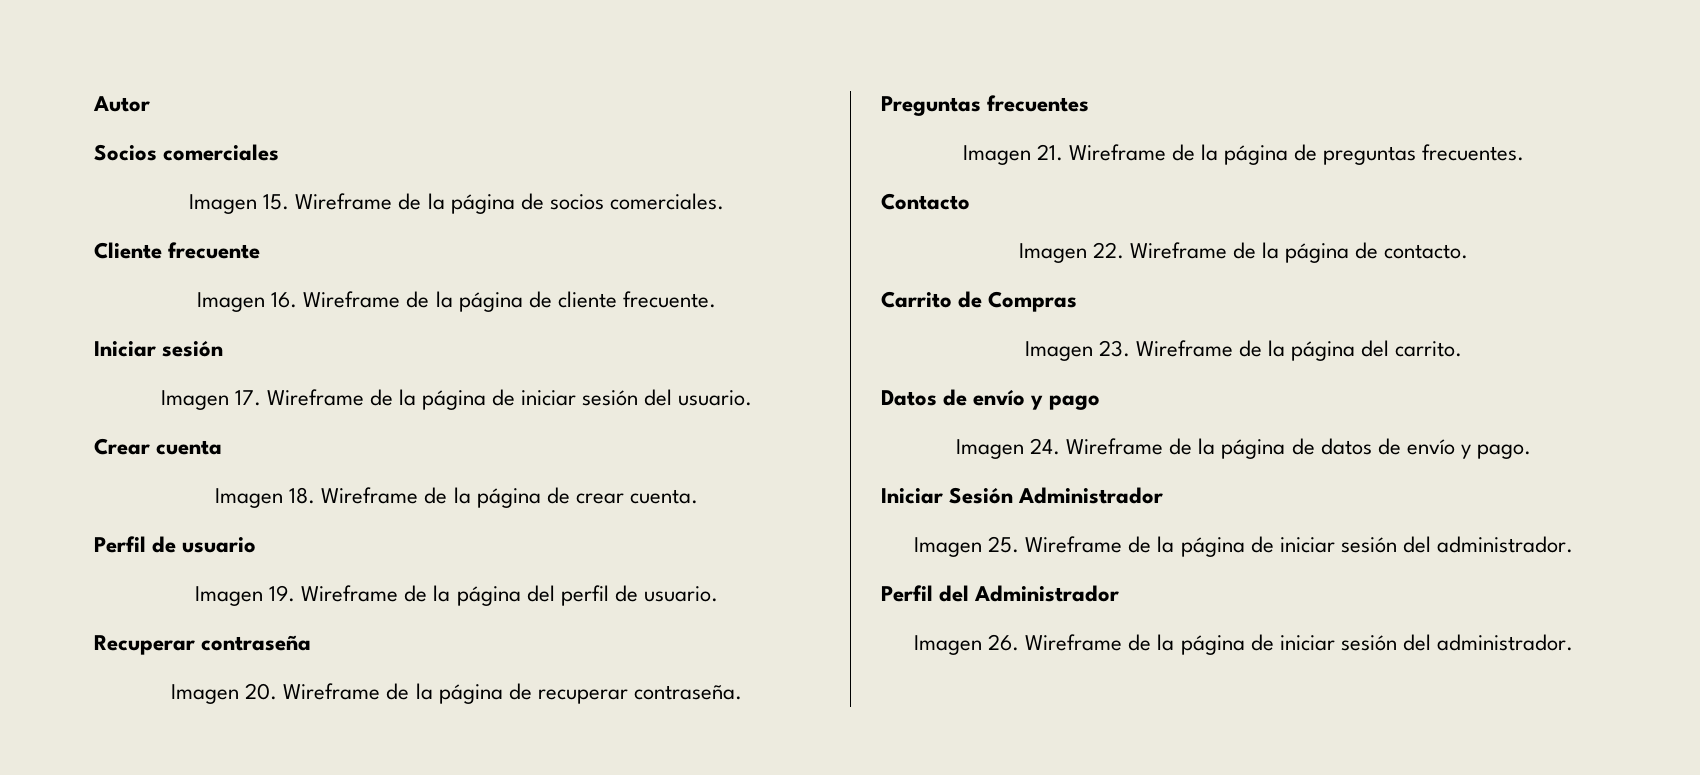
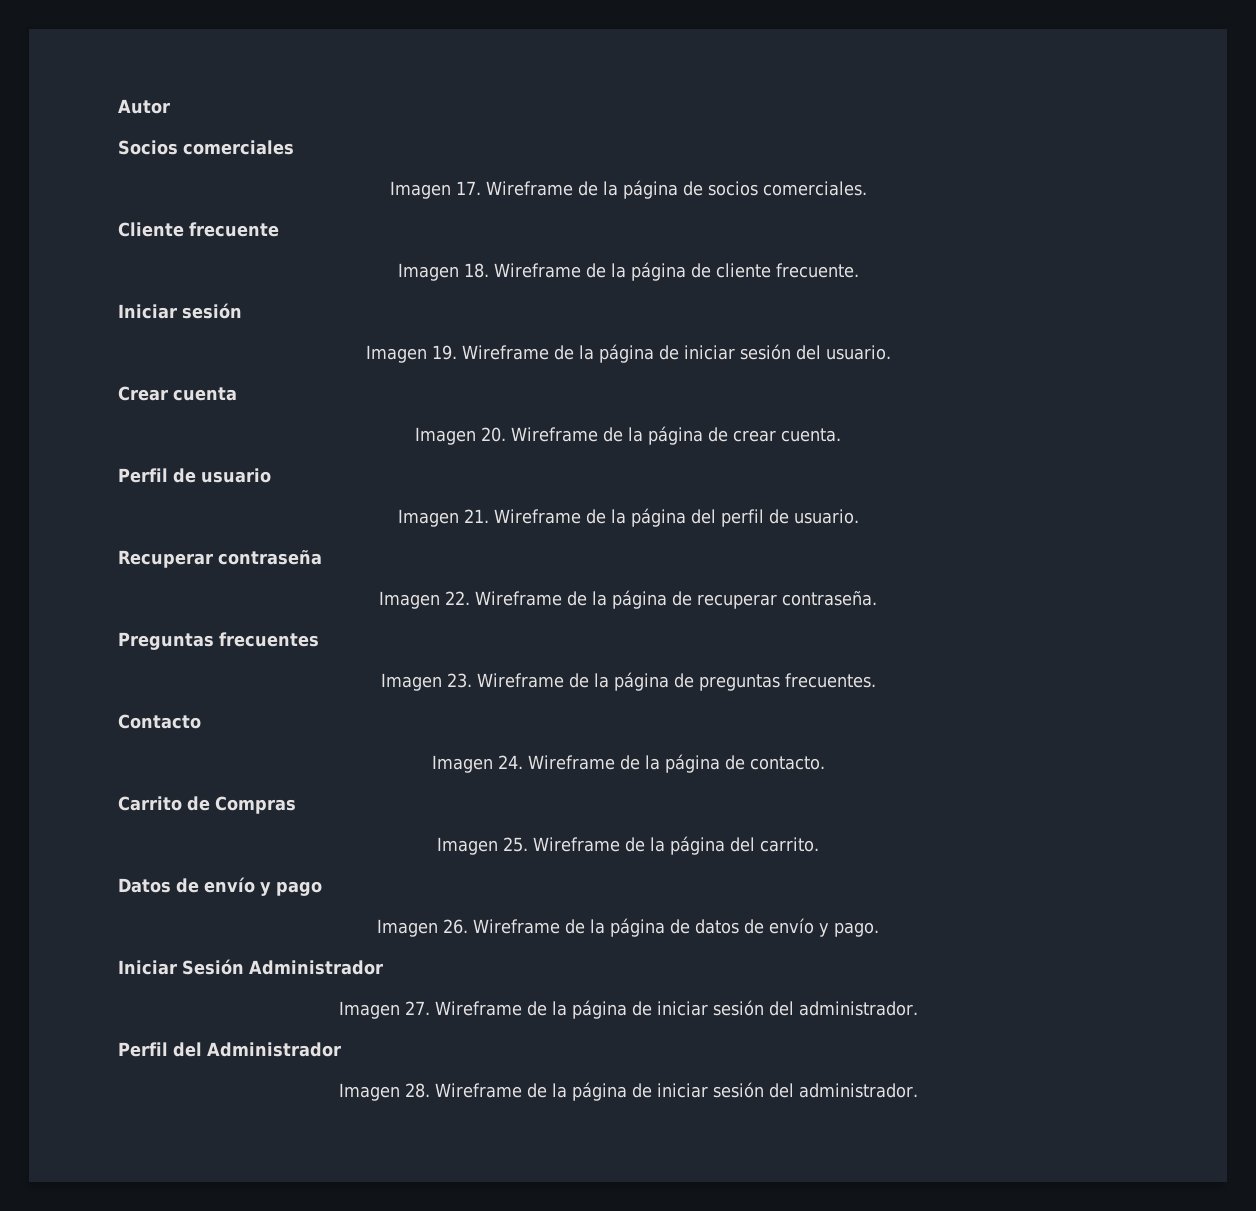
[263,194,290,210] 15. -> [455,181,481,195] 17.
[271,292,298,308] 16. -> [463,263,489,278] 18.
[234,390,261,406] 17. -> [431,345,457,360] 19.
[289,487,316,504] 18. -> [481,427,506,442] 20.
[269,585,296,602] 19. -> [463,509,489,523] 21.
[245,683,278,700] 20. -> [445,591,470,605] 22.
[1036,144,1063,161] 21. -> [446,673,472,688] 23.
[1092,242,1124,259] 22. -> [497,755,523,769] 24.
[1098,340,1130,357] 23. -> [503,837,528,852] 25.
[1030,438,1061,455] 24. -> [443,919,468,934] 26.
[988,536,1020,553] 25. -> [404,1001,430,1015] 27.
[988,634,1020,651] 26. -> [404,1083,430,1098] 28.

